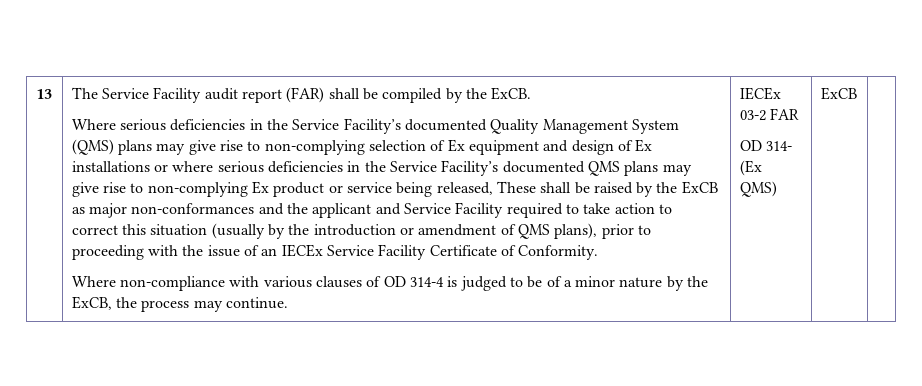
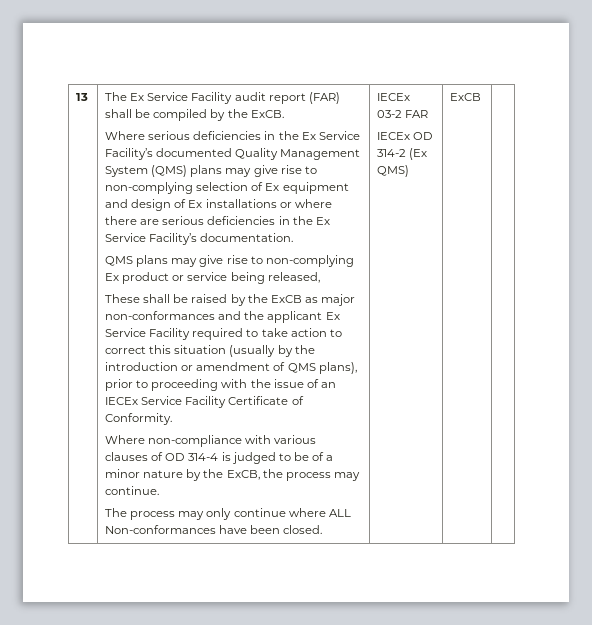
(98, 93) none -> [130,93,145,101] Ex
(288, 124) none -> [301,132,316,140] Ex
[217,160,585,176] serious deficiencies in the Service Facility’s documented -> [105,216,330,225] [105,233,294,245] there are serious deficiencies in the Ex Service Facility’s documentation. //
(493, 188) none -> (320, 277) //
[375,203,401,215] and -> [325,312,340,320] Ex
(288, 303) none -> [105,508,351,520] [105,525,323,534] // The process may only continue where ALL Non-conformances have been closed.
[739,140,792,151] OD 314- -> [377,132,434,140] [377,149,407,157] IECEx OD 314-2

